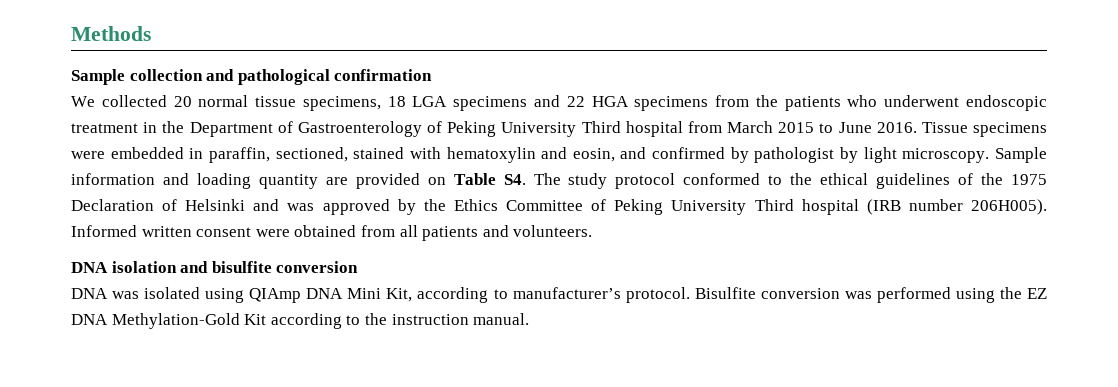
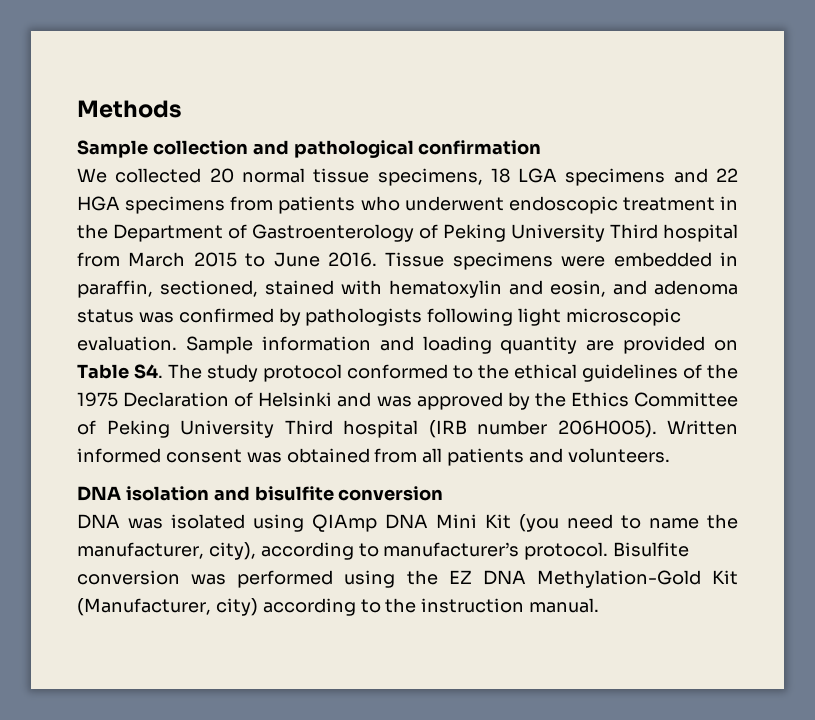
[755,95,778,107] the -> (274, 203) none
[652,147,990,163] confirmed by pathologist by light microscopy. -> [654,280,738,295] [77,308,682,326] [77,336,177,351] adenoma status was confirmed by pathologists following light microscopic evaluation.
[71,225,290,237] Informed written consent were -> [667,420,738,435] [77,448,282,463] Written informed consent was
[386,288,413,302] Kit, -> [485,514,738,532] [77,542,256,560] Kit (you need to name the manufacturer, city),
(267, 319) none -> [77,598,258,616] (Manufacturer, city)

